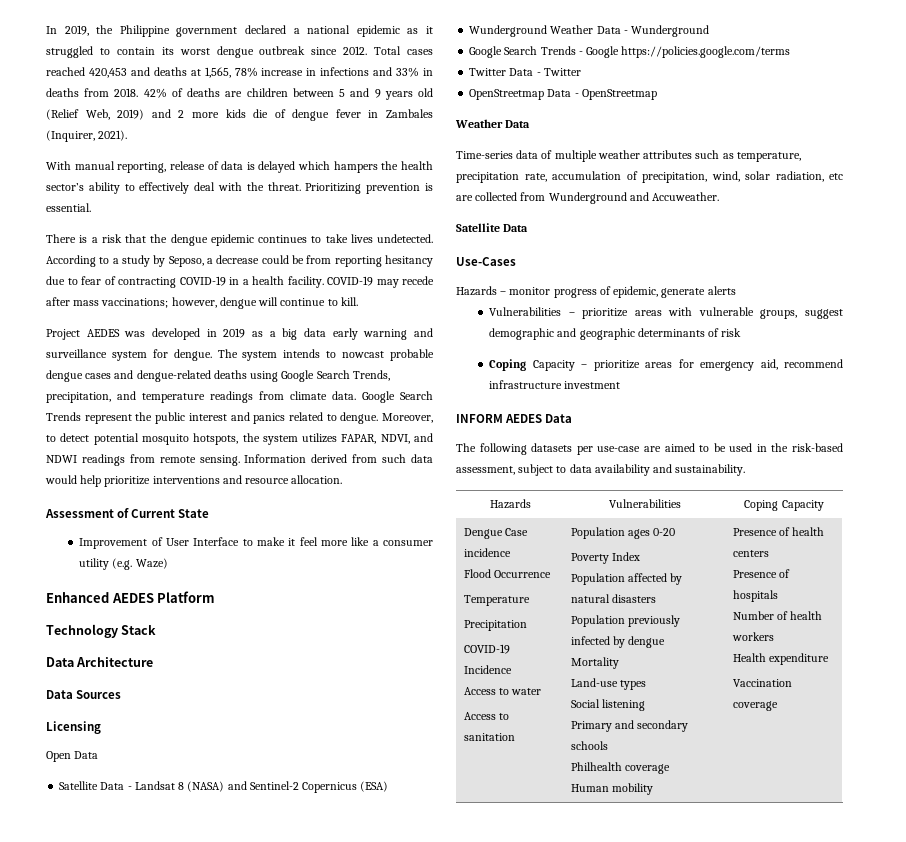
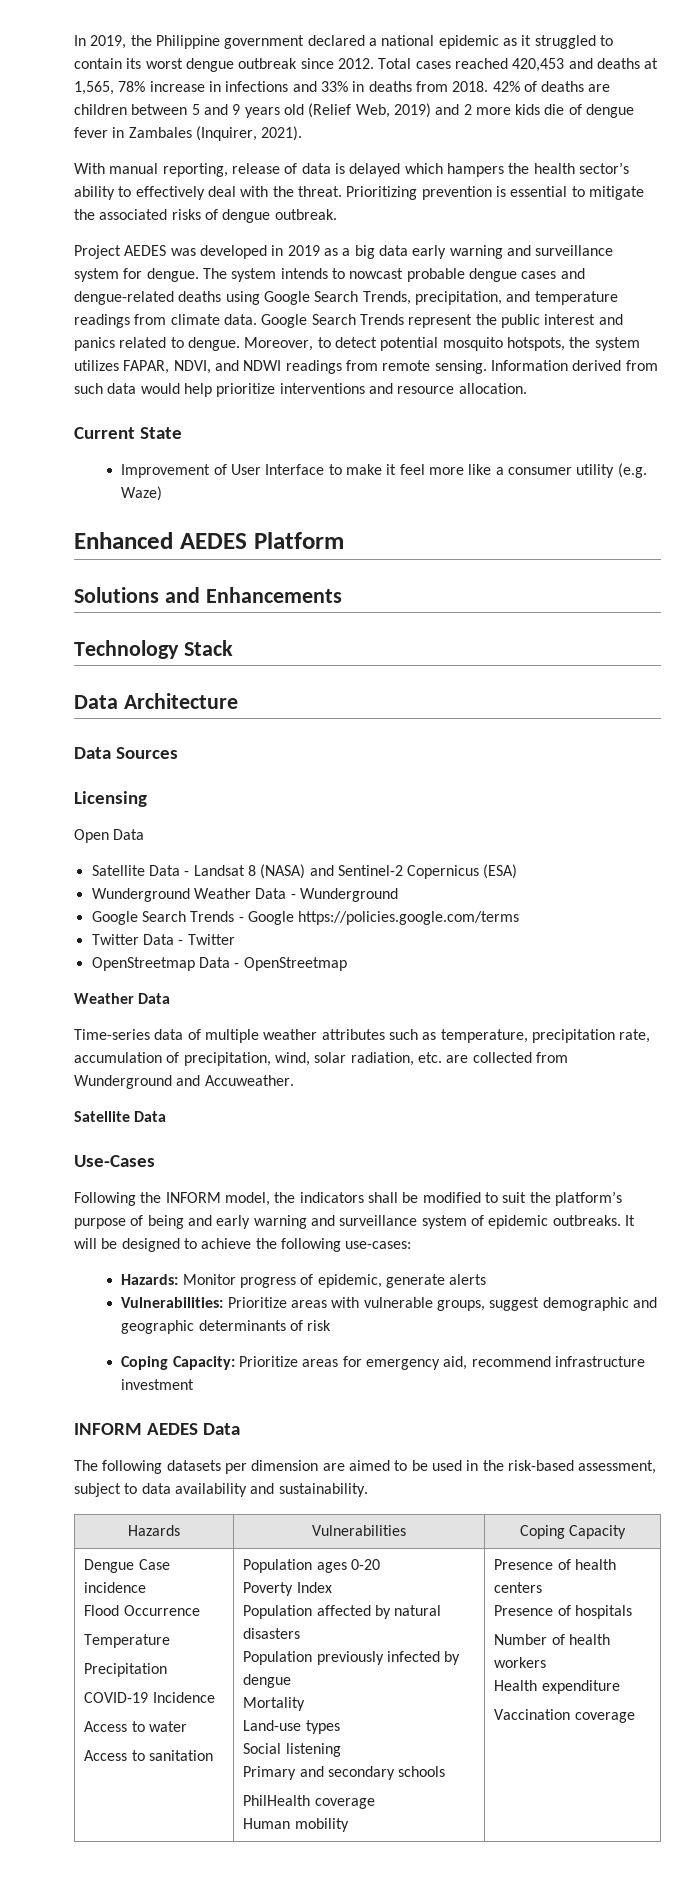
[46,203,91,212] [46,234,433,246] [46,255,433,267] [46,276,434,288] [46,297,358,309] essential. // There is a risk that the dengue epidemic continues to take lives undetected. According to a study by Seposo, a decrease could be from reporting hesitancy due to fear of contracting COVID-19 in a health facility. COVID-19 may recede after mass vaccinations; however, dengue will continue to kill. -> [510,186,644,200] [74,209,337,223] essential to mitigate the associated risks of dengue outbreak.
[45,508,130,518] Assessment of -> (527, 388) none
(216, 597) none -> [74,587,342,603] // Solutions and Enhancements
[829,173,843,180] etc -> [417,1052,442,1063] etc.
[456,286,551,296] Hazards – monitor -> [74,1191,622,1206] [74,1215,635,1229] [74,1238,412,1252] [121,1274,236,1285] Following the INFORM model, the indicators shall be modified to suit the platform’s purpose of being and early warning and surveillance system of epidemic outbreaks. It will be designed to achieve the following use-cases: // Hazards: Monitor
[489,307,629,319] Vulnerabilities – prioritize -> [121,1297,287,1308] Vulnerabilities: Prioritize
[532,360,640,371] Capacity – prioritize -> [172,1356,299,1370] Capacity: Prioritize
[597,446,641,452] use-case -> [251,1460,319,1471] dimension
[570,762,622,771] Philhealth -> [243,1795,311,1806] PhilHealth

